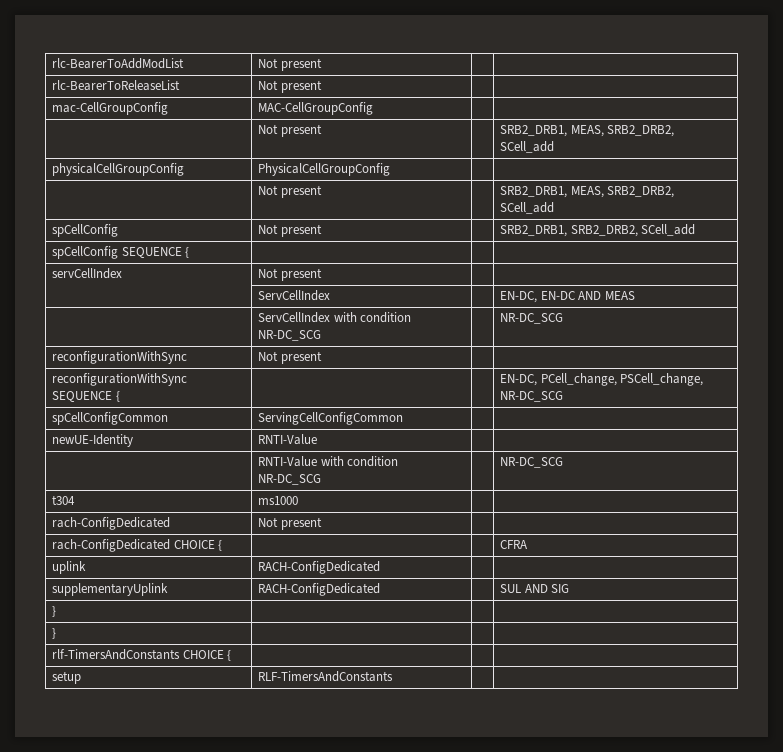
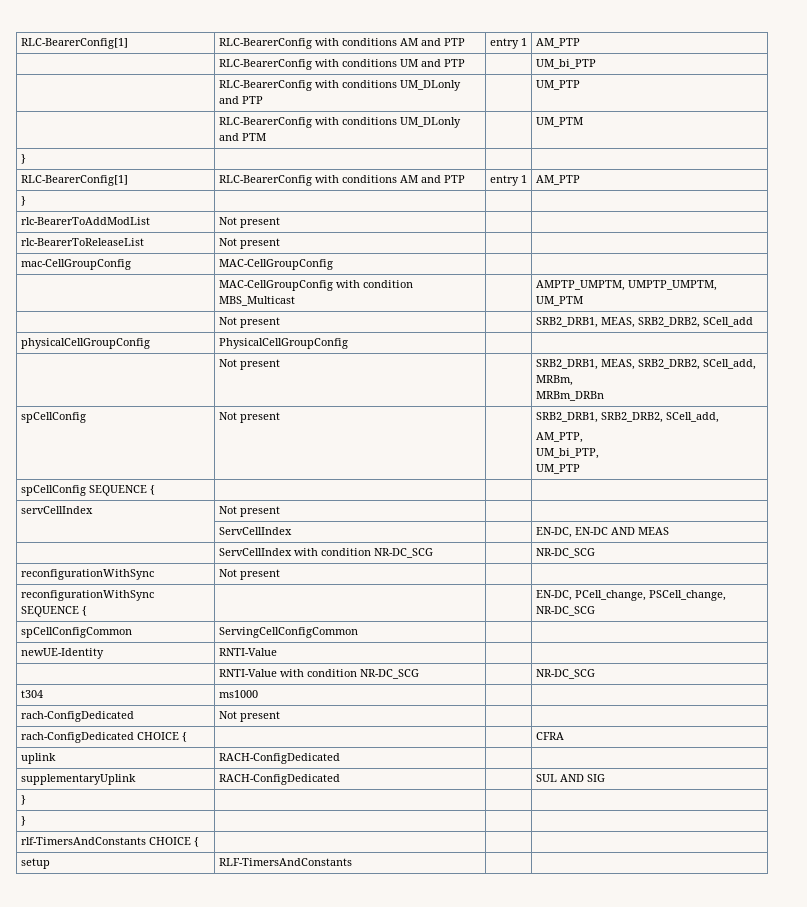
(52, 63) none -> [20,38,128,49] [218,38,465,49] [489,38,527,49] [535,38,580,48] [218,59,465,70] [535,59,596,69] [218,80,461,91] [218,96,263,104] [535,80,580,90] [218,117,461,128] [218,133,266,141] [535,117,583,127] [20,154,26,164] [20,175,128,186] [218,175,465,186] [489,175,527,186] [535,175,580,185] [20,196,26,206] RLC-BearerConfig[1] | RLC-BearerConfig with conditions AM and PTP | entry 1 | AM_PTP // | RLC-BearerConfig with conditions UM and PTP | | UM_bi_PTP // | RLC-BearerConfig with conditions UM_DLonly and PTP | | UM_PTP // | RLC-BearerConfig with conditions UM_DLonly and PTM | | UM_PTM // } | | | // RLC-BearerConfig[1] | RLC-BearerConfig with conditions AM and PTP | entry 1 | AM_PTP // } | | | //
(374, 108) none -> [218,280,413,291] [218,296,295,306] [535,280,717,291] [535,296,583,306] // | MAC-CellGroupConfig with condition MBS_Multicast | | AMPTP_UMPTM, UMPTP_UMPTM, UM_PTM
[500,202,555,214] SCell_add -> [702,359,756,370] [535,375,573,386] [535,391,604,401] SCell_add, MRBm, // MRBm_DRBn
[641,224,696,236] SCell_add -> [665,412,719,423] [535,432,583,443] [535,448,599,459] [535,464,580,474] SCell_add, // AM_PTP, // UM_bi_PTP, // UM_PTP

